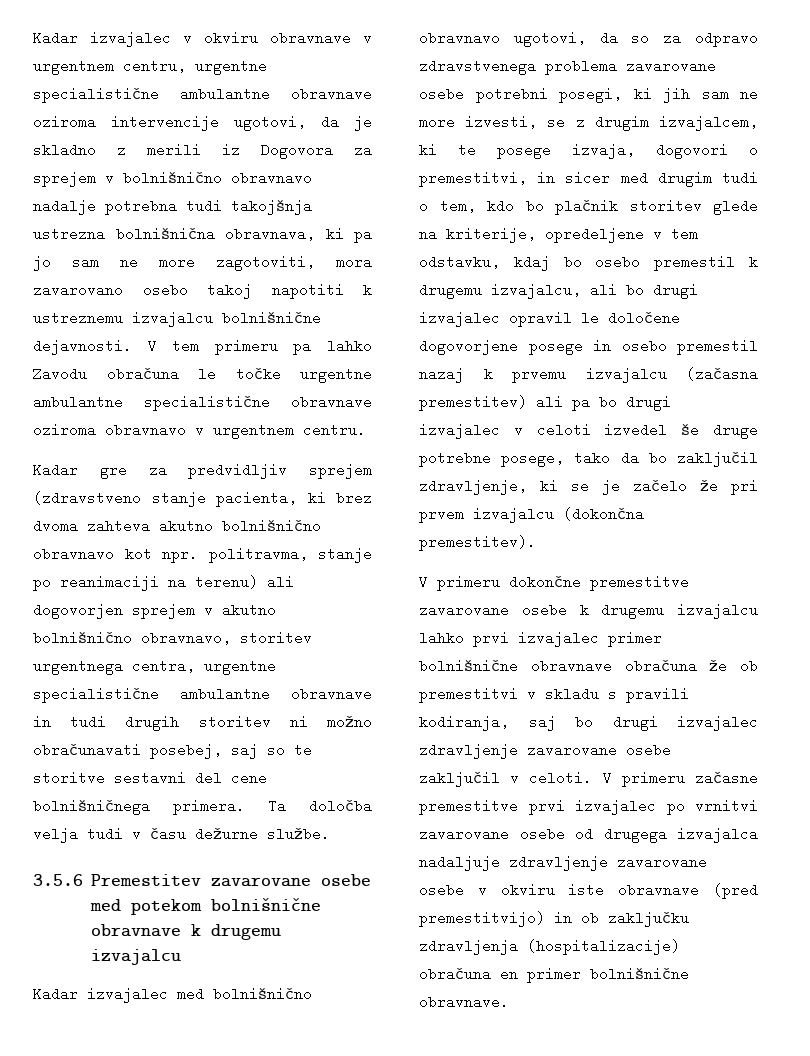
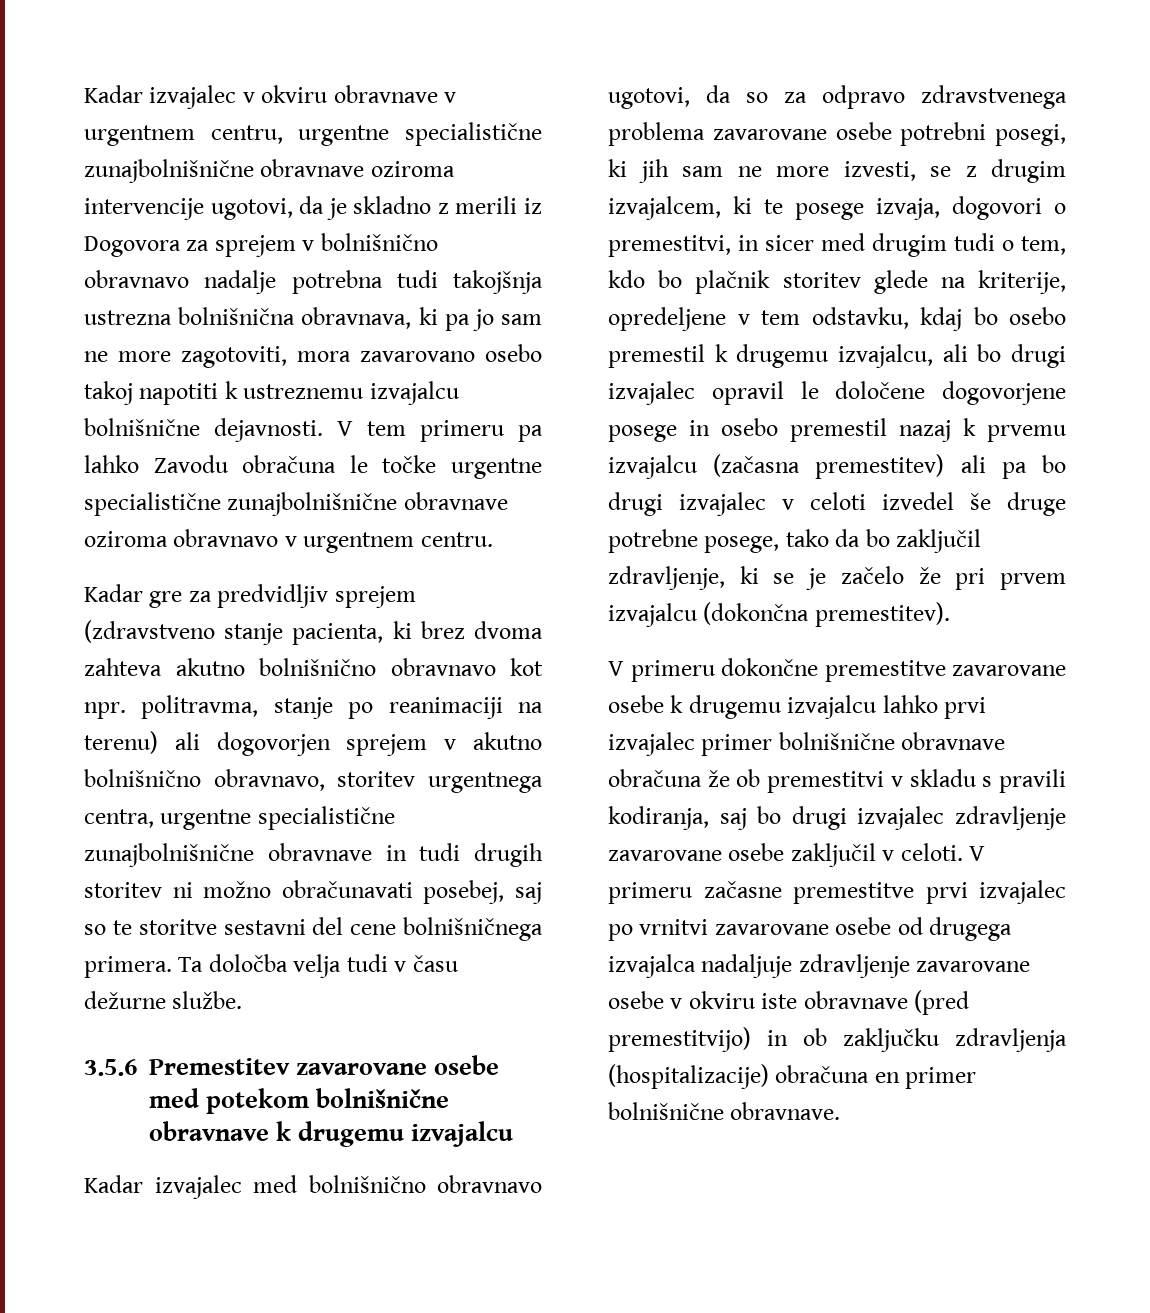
[180,87,270,101] ambulantne -> [84,159,254,183] zunajbolnišnične
[33,395,270,411] ambulantne specialistične -> [84,492,398,516] specialistične zunajbolnišnične
[180,687,270,701] ambulantne -> [84,843,254,867] zunajbolnišnične

